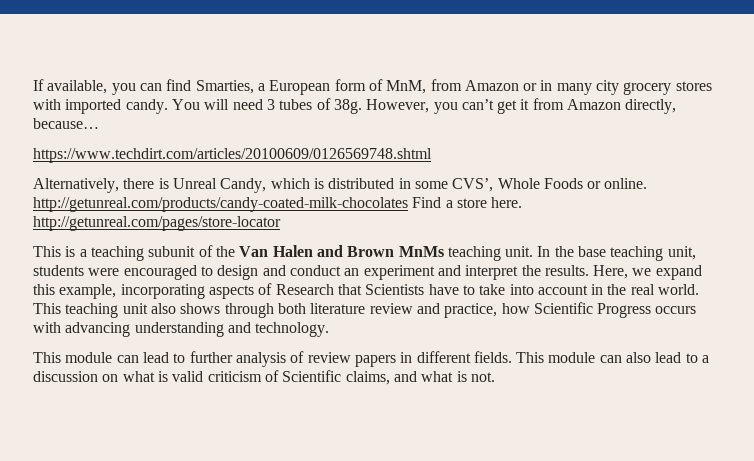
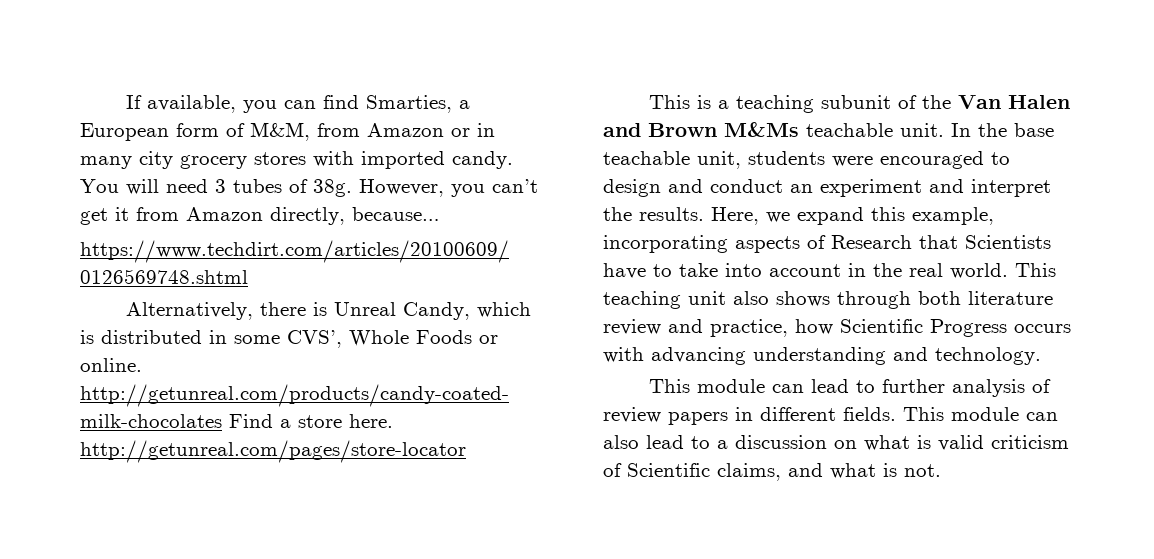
[386,80,427,94] MnM, -> [250,122,310,141] M&M,
[398,246,501,261] MnMs teaching -> [724,122,893,137] M&Ms teachable
[610,246,664,261] teaching -> [603,151,690,165] teachable

